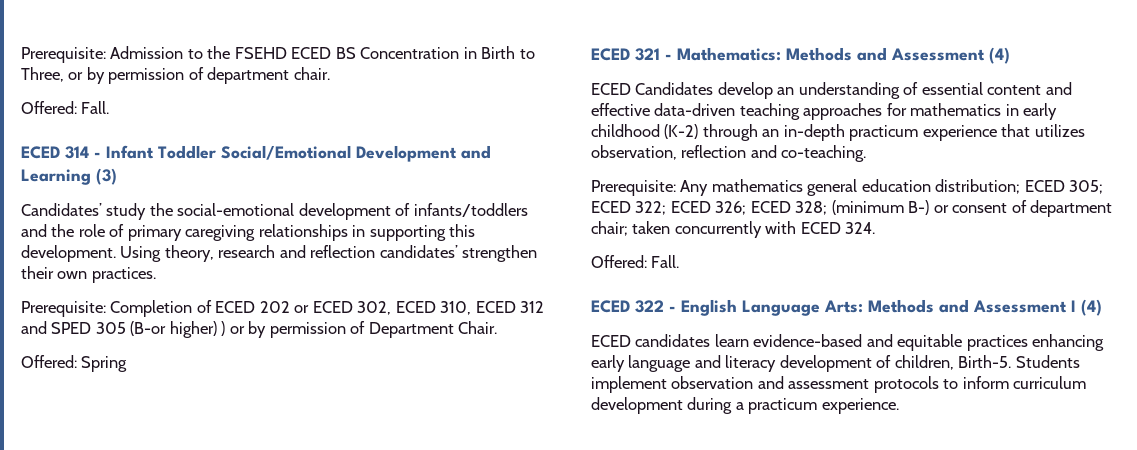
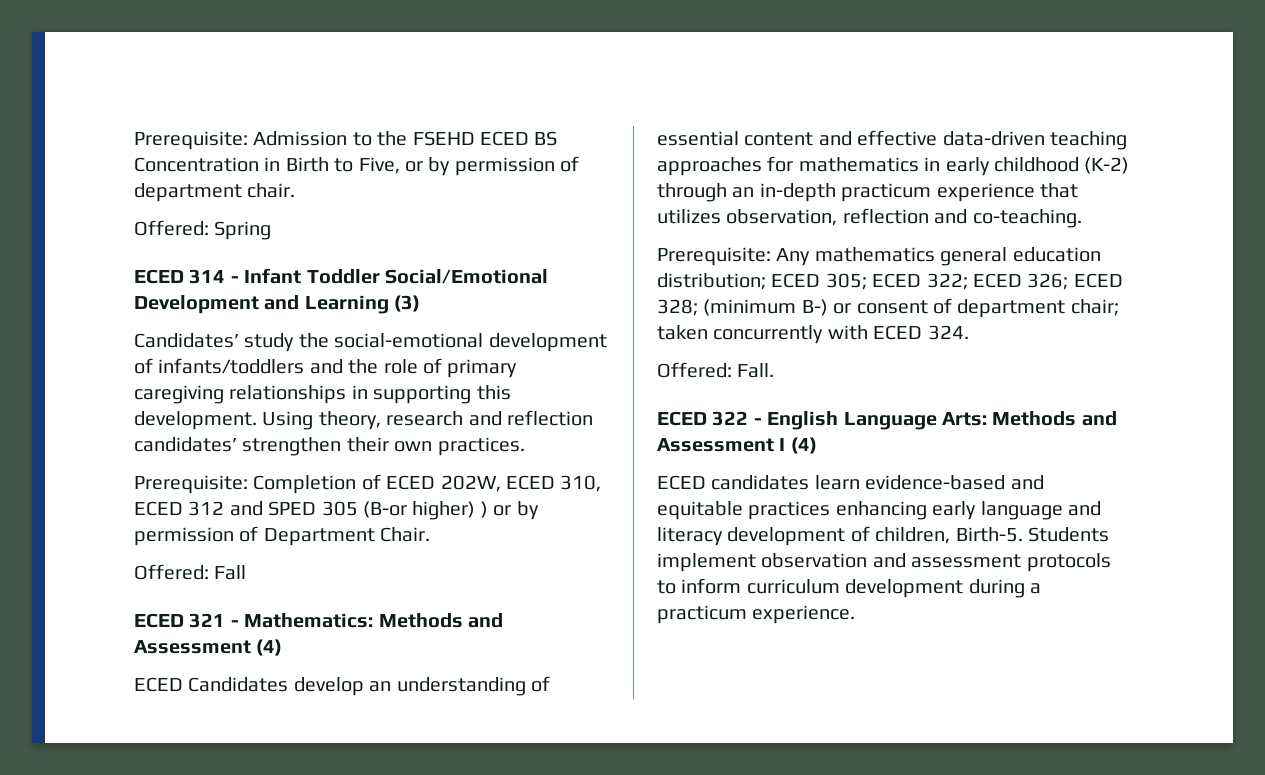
[21,67,64,82] Three, -> [358,157,400,174] Five,
[81,101,110,114] Fall. -> [214,221,272,240] Spring
[259,301,392,315] 202 or ECED 302, -> [440,475,501,492] 202W,
[81,356,128,372] Spring -> [214,565,247,580] Fall

